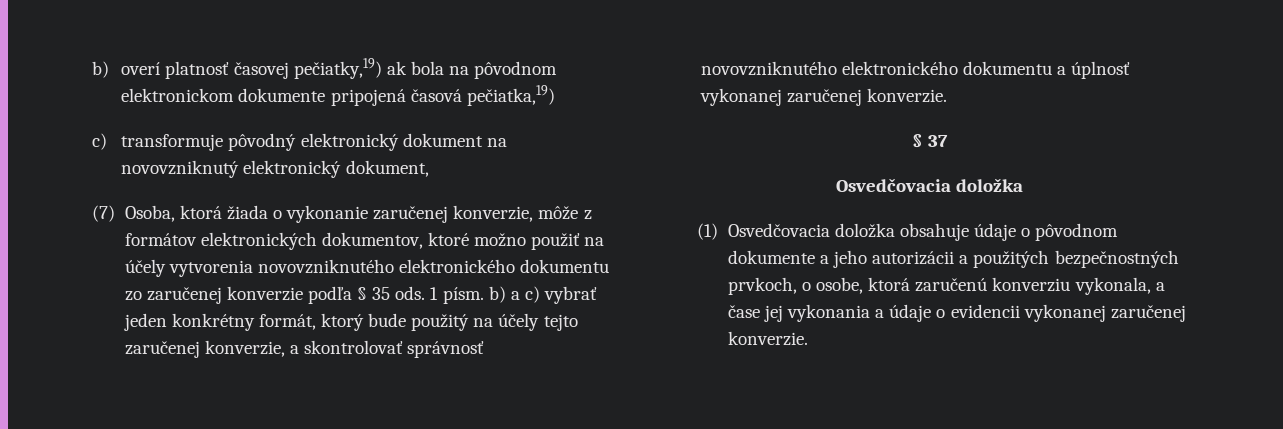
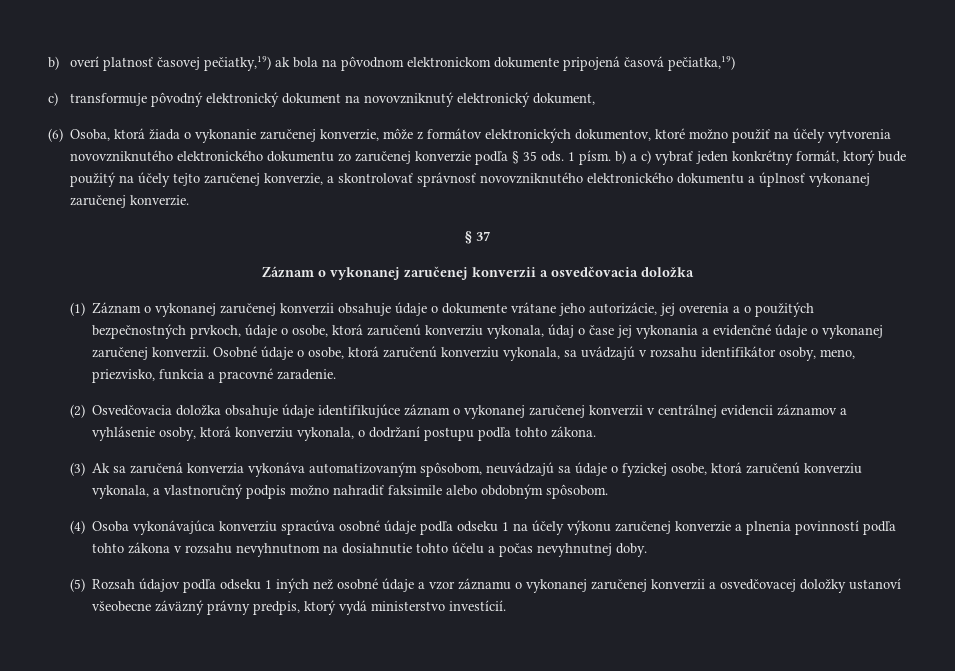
[92,205,115,222] (7) -> [48,128,63,142] (6)
[835,178,1024,192] [697,223,1119,241] [727,250,1179,268] [727,277,811,295] Osvedčovacia doložka // (1) Osvedčovacia doložka obsahuje údaje o pôvodnom dokumente a jeho autorizácii a použitých bezpečnostných prvkoch, o -> [262,266,694,280] [70,302,815,317] [92,324,884,339] [92,346,856,361] [92,368,337,383] [70,404,848,419] [92,426,597,441] [70,462,668,477] Záznam o vykonanej zaručenej konverzii a osvedčovacia doložka // (1) Záznam o vykonanej zaručenej konverzii obsahuje údaje o dokumente vrátane jeho autorizácie, jej overenia a o použitých bezpečnostných prvkoch, údaje o osobe, ktorá zaručenú konverziu vykonala, údaj o čase jej vykonania a evidenčné údaje o vykonanej zaručenej konverzii. Osobné údaje o osobe, ktorá zaručenú konverziu vykonala, sa uvádzajú v rozsahu identifikátor osoby, meno, priezvisko, funkcia a pracovné zaradenie. // (2) Osvedčovacia doložka obsahuje údaje identifikujúce záznam o vykonanej zaručenej konverzii v centrálnej evidencii záznamov a vyhlásenie osoby, ktorá konverziu vykonala, o dodržaní postupu podľa tohto zákona. // (3) Ak sa zaručená konverzia vykonáva automatizovaným spôsobom, neuvádzajú sa údaje o fyzickej
[727,304,1186,322] [727,331,808,346] čase jej vykonania a údaje o evidencii vykonanej zaručenej konverzie. -> [164,484,609,499] [70,520,897,535] [92,542,648,557] [70,578,902,593] [92,600,507,615] vlastnoručný podpis možno nahradiť faksimile alebo obdobným spôsobom. // (4) Osoba vykonávajúca konverziu spracúva osobné údaje podľa odseku 1 na účely výkonu zaručenej konverzie a plnenia povinností podľa tohto zákona v rozsahu nevyhnutnom na dosiahnutie tohto účelu a počas nevyhnutnej doby. // (5) Rozsah údajov podľa odseku 1 iných než osobné údaje a vzor záznamu o vykonanej zaručenej konverzii a osvedčovacej doložky ustanoví všeobecne záväzný právny predpis, ktorý vydá ministerstvo investícií.

